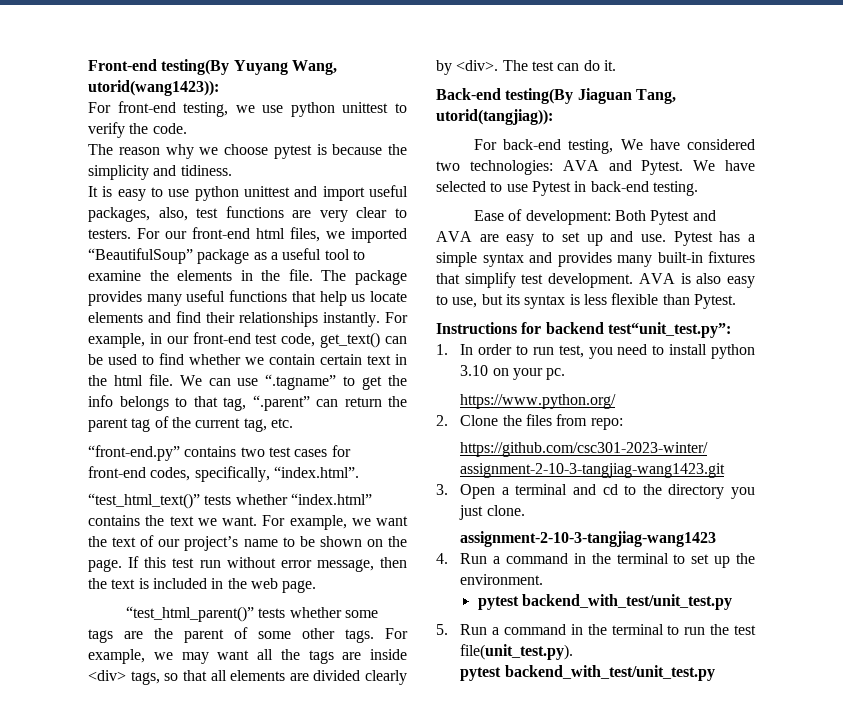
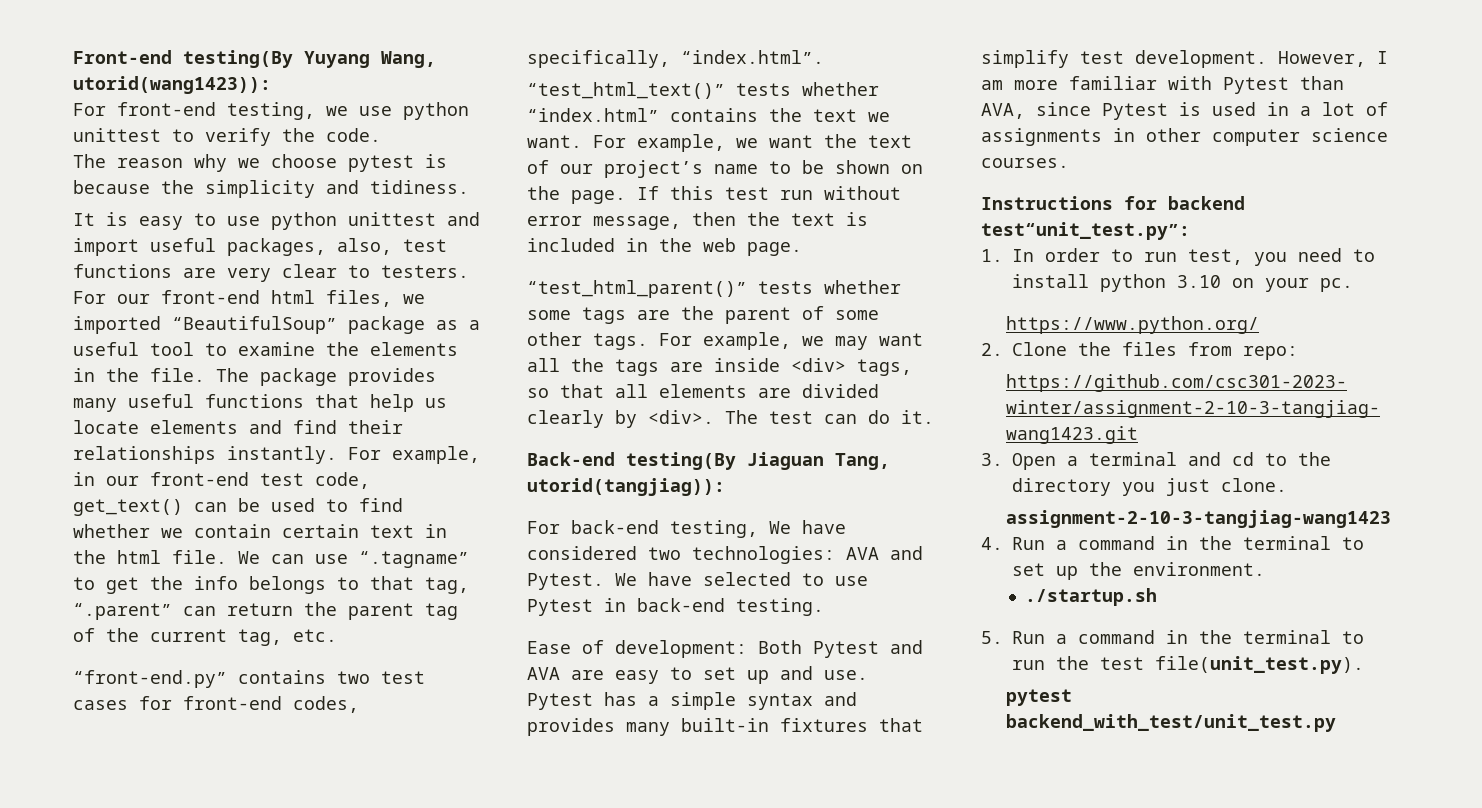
[638,273,755,288] [436,293,736,309] AVA is also easy to use, but its syntax is less flexible than Pytest. -> [1278,51,1388,67] [981,76,1344,94] [981,102,1388,120] [981,128,1388,146] [981,158,1069,168] However, I am more familiar with Pytest than AVA, since Pytest is used in a lot of assignments in other computer science courses.
[477,594,733,610] pytest backend_with_test/unit_test.py -> [1025,588,1158,606] ./startup.sh

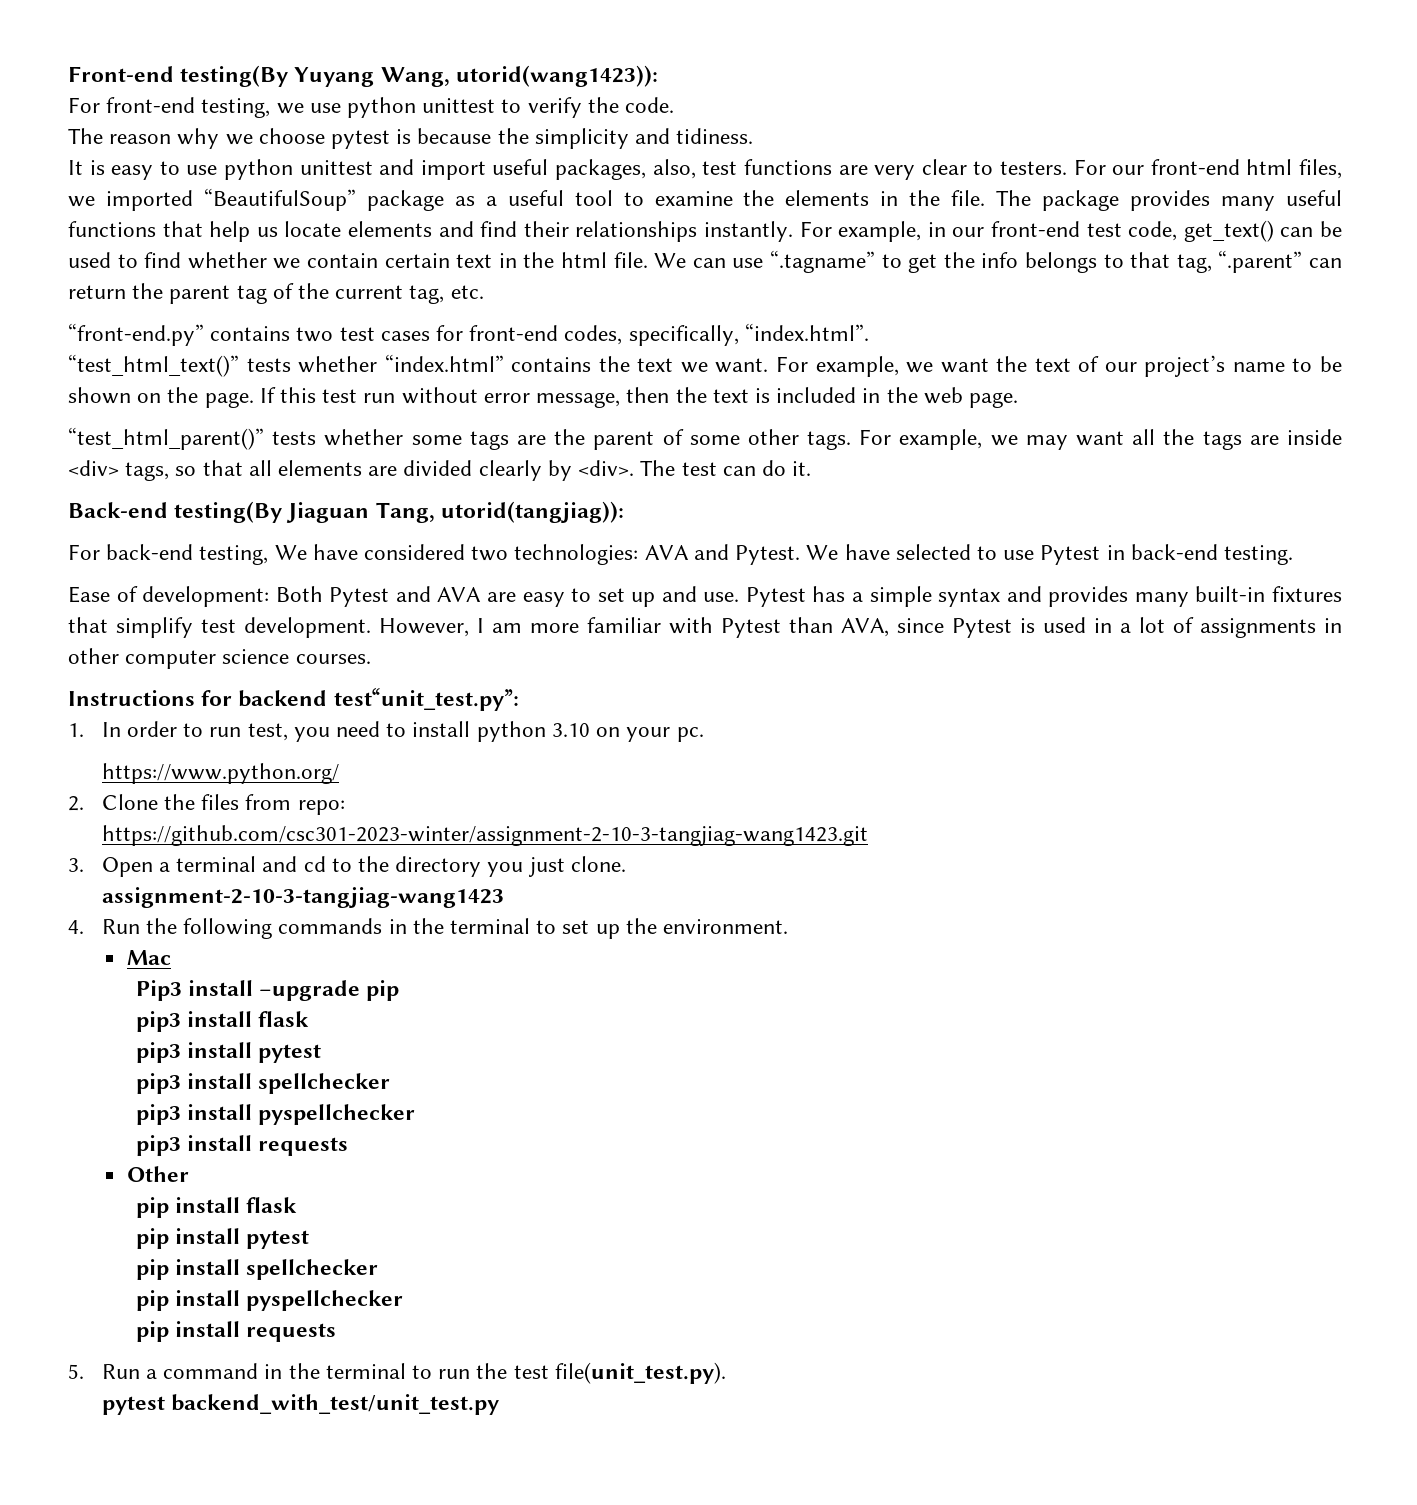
[1056,536,1155,550] a command -> [145,918,383,939] the following commands
[1025,588,1158,606] ./startup.sh -> [127,950,172,965] [135,980,400,1001] [135,1011,309,1032] [135,1042,321,1063] [135,1073,390,1094] [135,1104,415,1125] [135,1135,348,1156] [127,1166,190,1182] [135,1197,297,1218] [135,1228,309,1249] [135,1259,378,1280] [135,1290,403,1311] [135,1321,336,1342] Mac // Pip3 install –upgrade pip // pip3 install flask // pip3 install pytest // pip3 install spellchecker // pip3 install pyspellchecker // pip3 install requests // Other // pip install flask // pip install pytest // pip install spellchecker // pip install pyspellchecker // pip install requests

